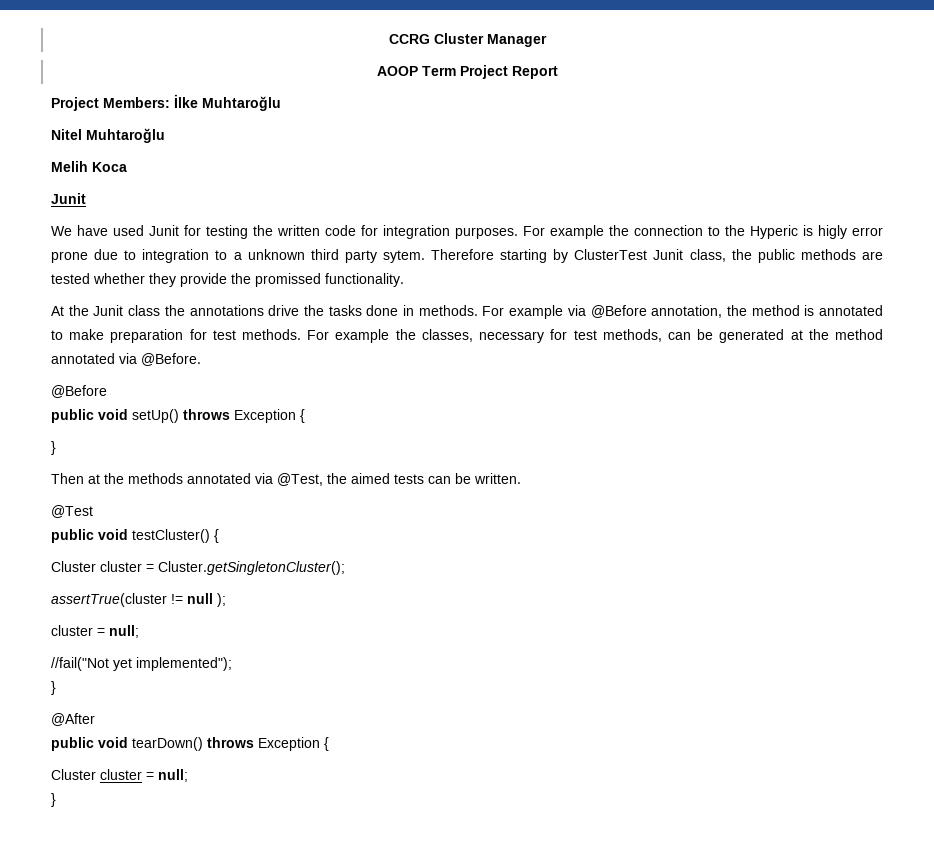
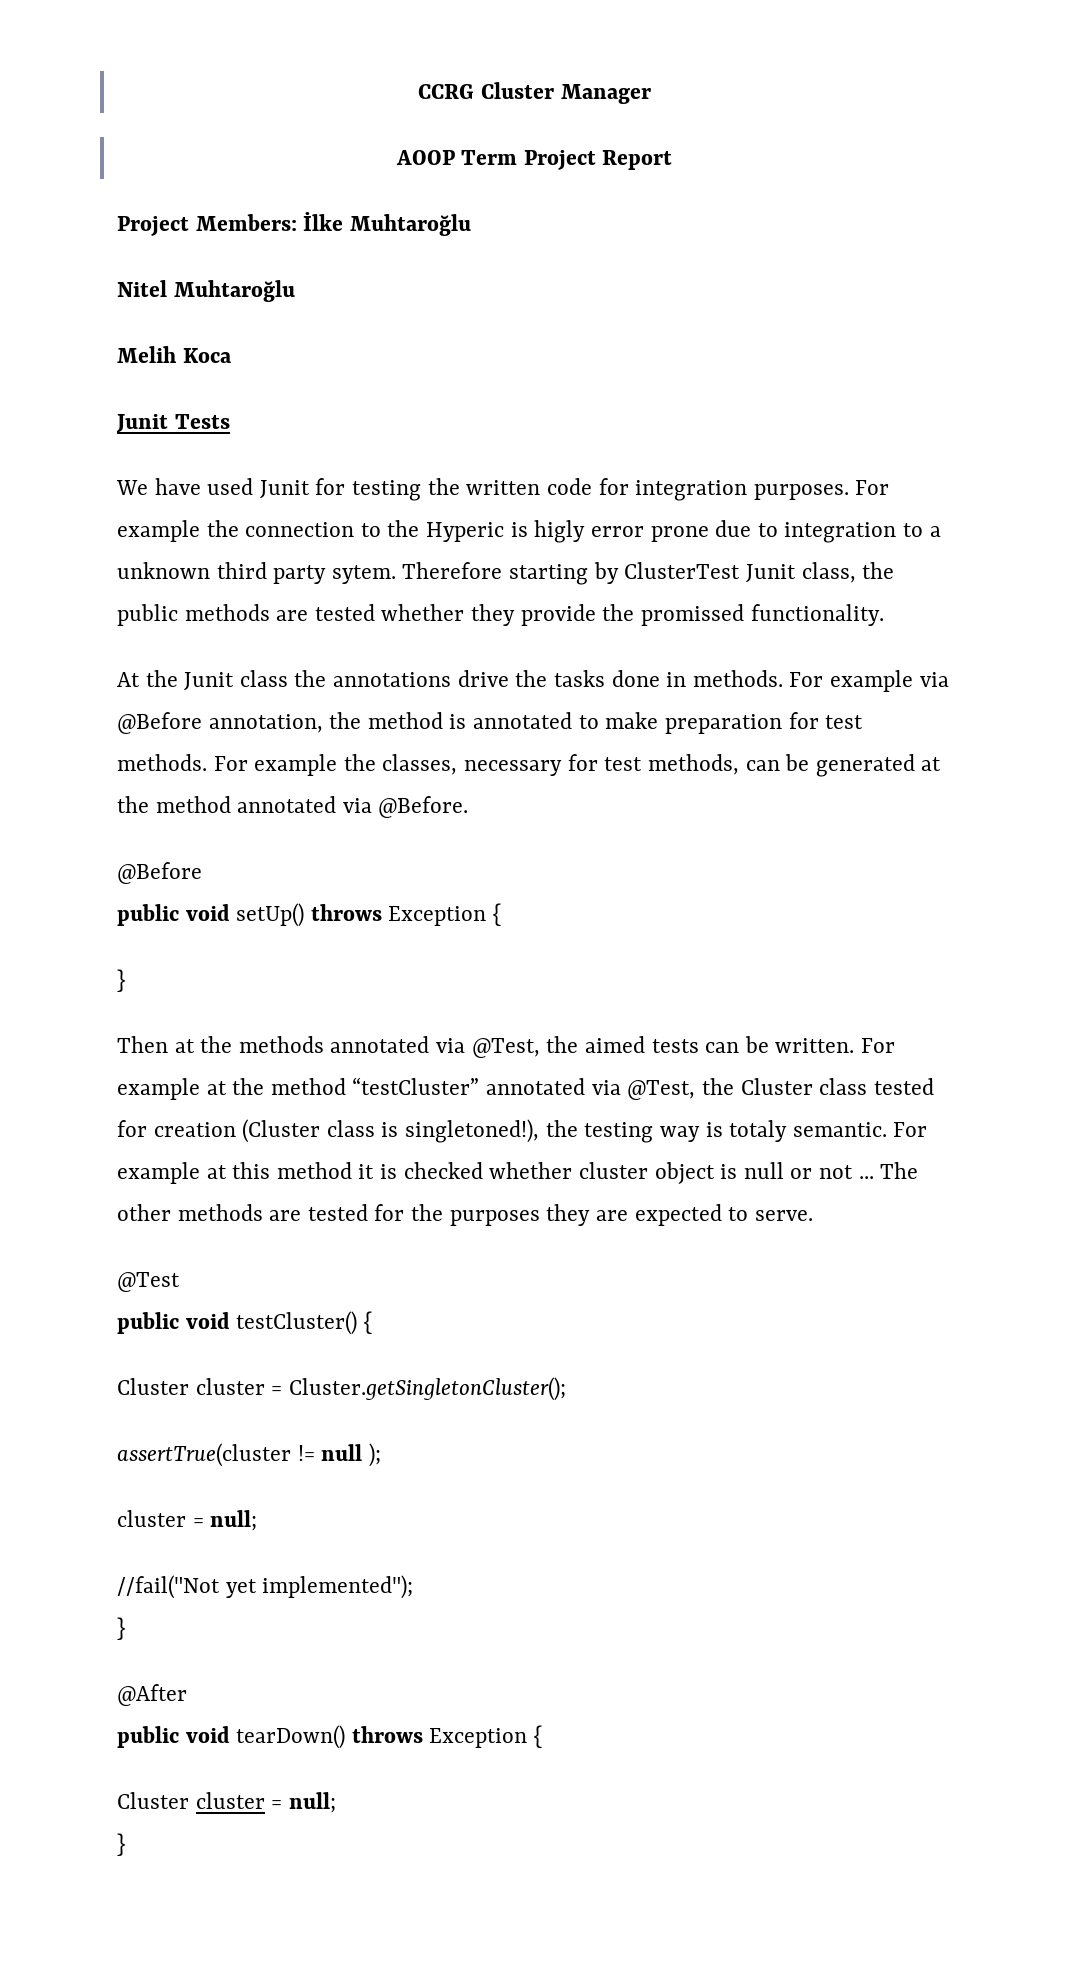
(86, 198) none -> [174,414,230,429] Tests
(521, 478) none -> [860,1038,895,1053] [117,1077,934,1100] [117,1119,928,1143] [117,1162,919,1184] [117,1204,813,1226] For example at the method “testCluster” annotated via @Test, the Cluster class tested for creation (Cluster class is singletoned!), the testing way is totaly semantic. For example at this method it is checked whether cluster object is null or not ... The other methods are tested for the purposes they are expected to serve.

